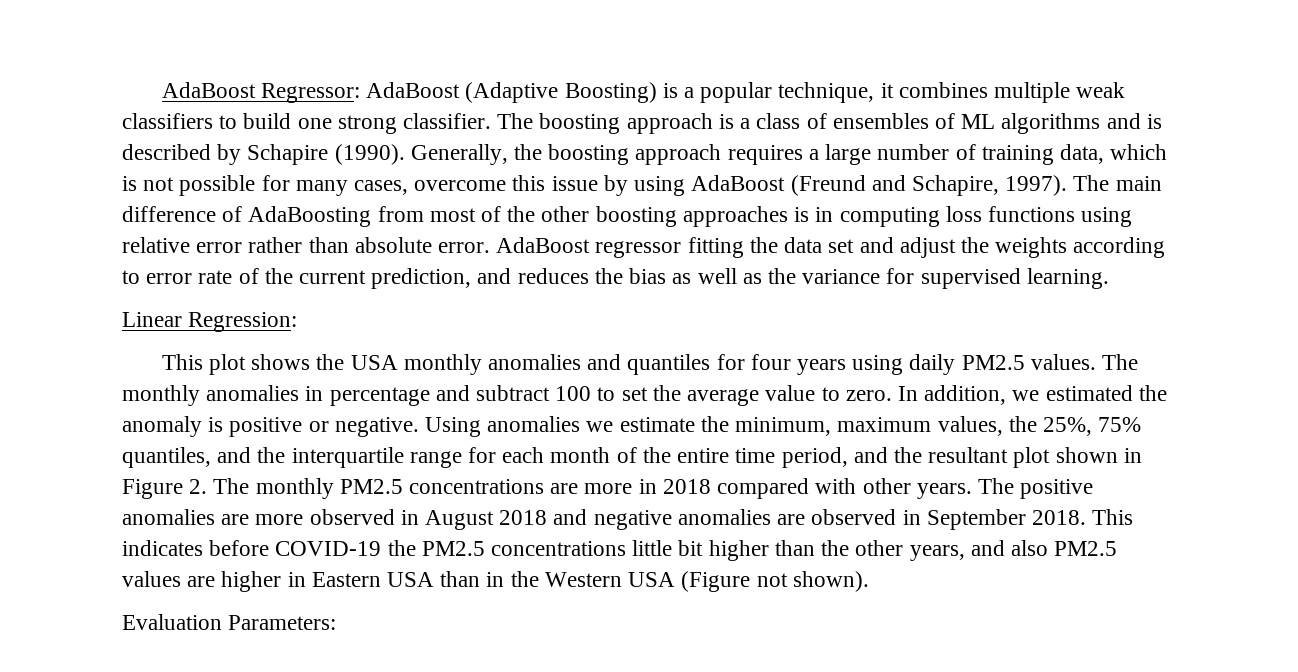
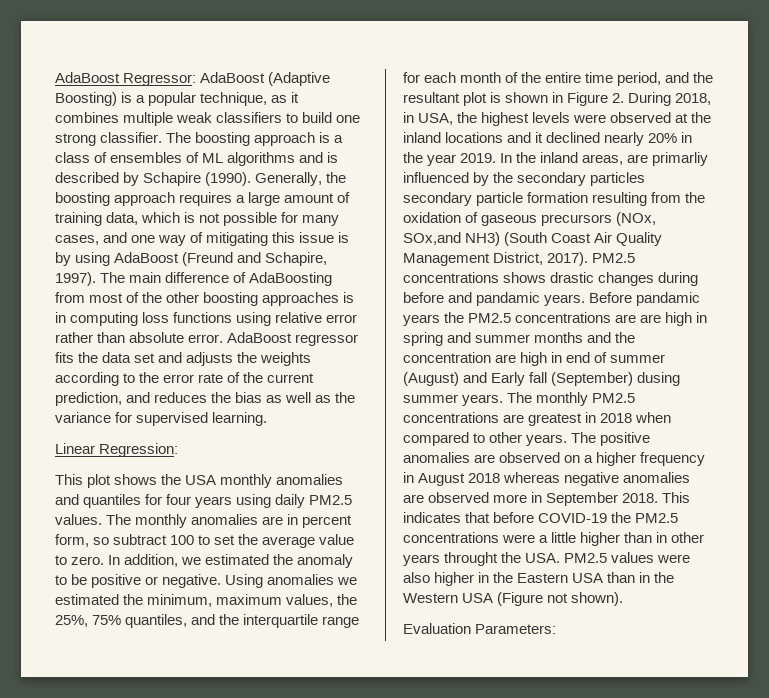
(875, 92) none -> [271,95,288,103] as
[877,144,950,160] number -> [284,193,335,203] amount
[414,180,507,191] overcome -> [103,232,269,246] and one way of mitigating
(598, 183) none -> [338,232,350,243] is
[687,237,744,258] fitting -> [55,352,74,363] fits
[899,237,956,258] adjust -> [186,352,234,366] adjusts
(140, 277) none -> [139,372,160,383] the
[305,385,470,406] in percentage and -> [262,514,353,528] [55,534,110,547] are in percent form, so
[208,417,224,432] is -> [55,574,88,585] to be
[619,417,695,432] estimate -> [55,594,119,605] estimated
(1051, 457) none -> [490,92,502,103] is
(208, 486) none -> [628,92,712,106] [403,112,712,126] [403,132,693,146] [403,152,709,166] [403,172,646,186] [403,192,706,206] [403,212,657,226] [403,232,663,246] [403,252,636,266] [403,272,699,286] [403,292,701,306] [403,312,708,326] [403,332,636,346] [403,352,666,366] [403,372,681,386] [403,394,504,406] During 2018, in USA, the highest levels were observed at the inland locations and it declined nearly 20% in the year 2019. In the inland areas, are primarliy influenced by the secondary particles secondary particle formation resulting from the oxidation of gaseous precursors (NOx, SOx,and NH3) (South Coast Air Quality Management District, 2017). PM2.5 concentrations shows drastic changes during before and pandamic years. Before pandamic years the PM2.5 concentrations are are high in spring and summer months and the concentration are high in end of summer (August) and Early fall (September) dusing summer years.
[584,483,633,494] more -> [528,413,583,426] greatest
[717,478,857,499] compared with -> [635,412,672,423] [403,432,486,446] when compared to
[255,509,395,525] more observed -> [499,452,706,466] observed on a higher frequency
[553,509,588,525] and -> [503,472,561,483] whereas
(897, 517) none -> [493,494,528,503] more
(203, 548) none -> [465,512,491,523] that
[632,540,1118,561] [122,571,216,587] little bit higher than the other years, and also PM2.5 values are -> [502,532,705,546] [403,552,691,566] [403,572,430,583] were a little higher than in other years throught the USA. PM2.5 values were also
(306, 579) none -> [493,572,514,583] the

